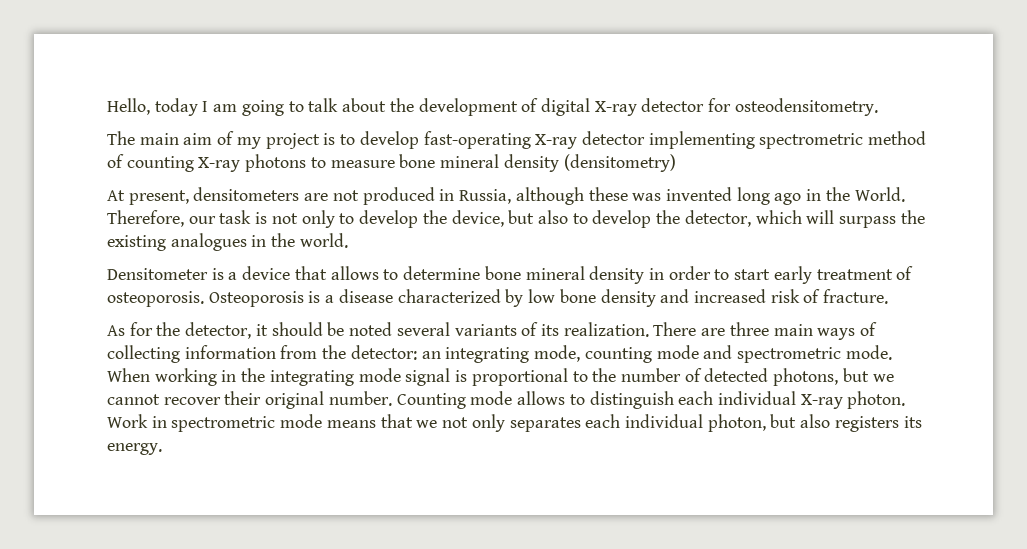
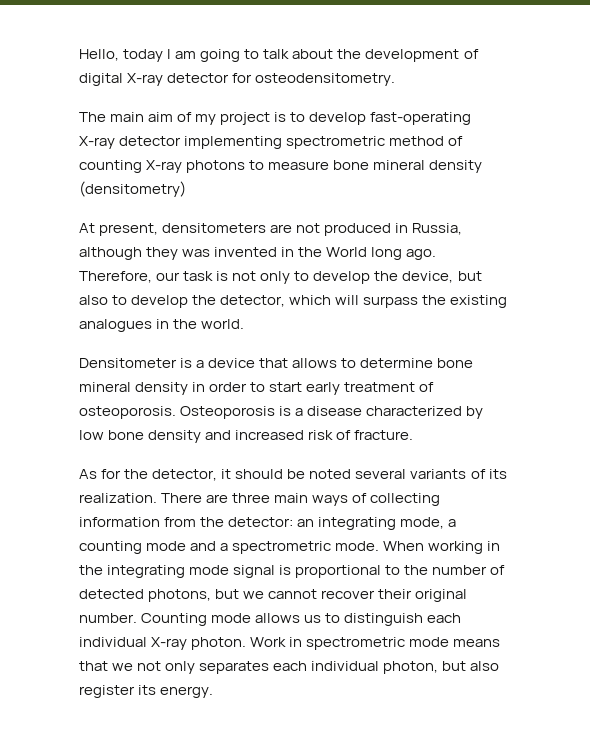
[588,187,628,201] these -> [146,247,179,260] they
[736,187,905,205] long ago in the World. -> [281,247,437,260] in the World long ago.
(581, 353) none -> [448,519,457,527] a
(733, 352) none -> [220,543,229,551] a
(566, 398) none -> [304,615,322,623] us
[834,416,899,432] registers -> [79,685,135,698] register

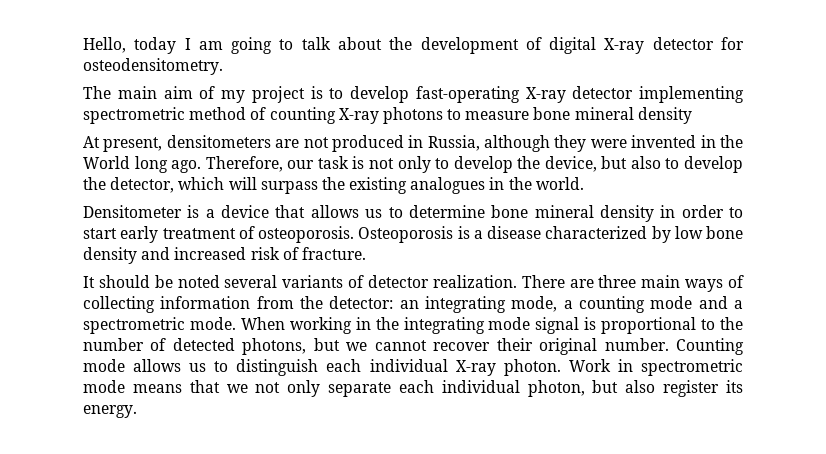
[79,181,186,197] (densitometry) -> (692, 115) none
[182,249,211,257] was -> [590,139,627,148] were
(338, 363) none -> [365,209,383,218] us
[79,469,232,481] As for the detector, it -> [83,276,95,288] It
[488,469,507,479] its -> [368,275,429,288] detector
[199,661,270,674] separates -> [328,382,392,397] separate

